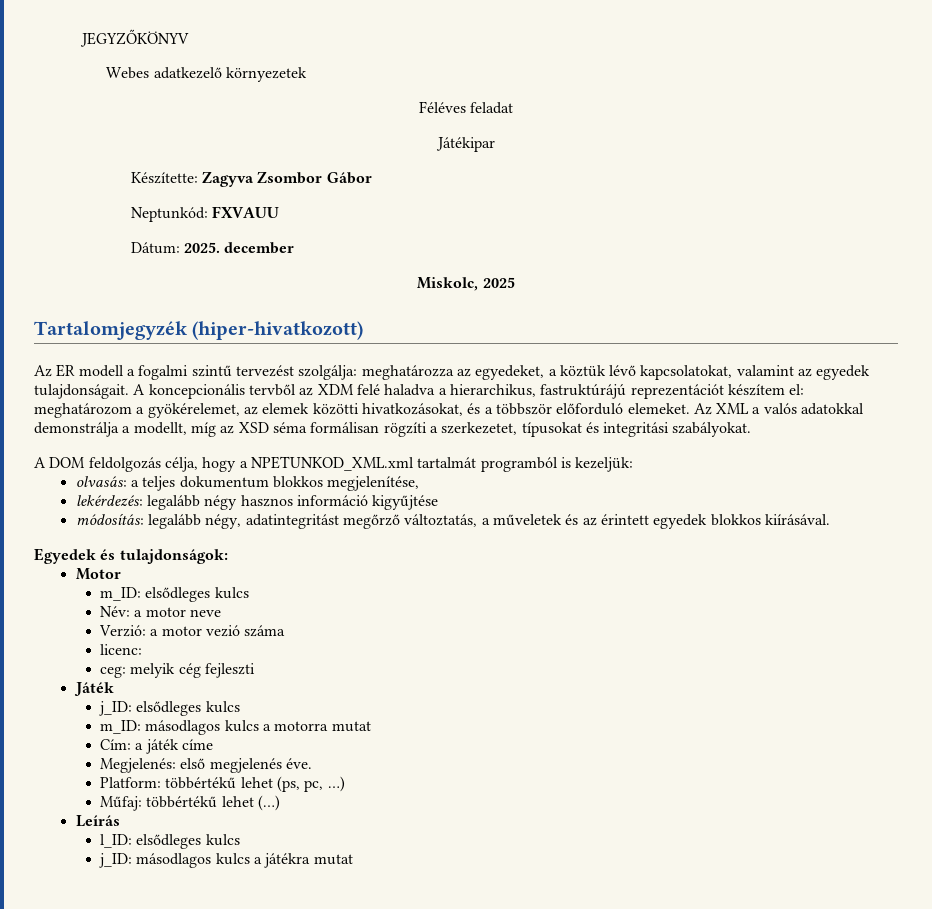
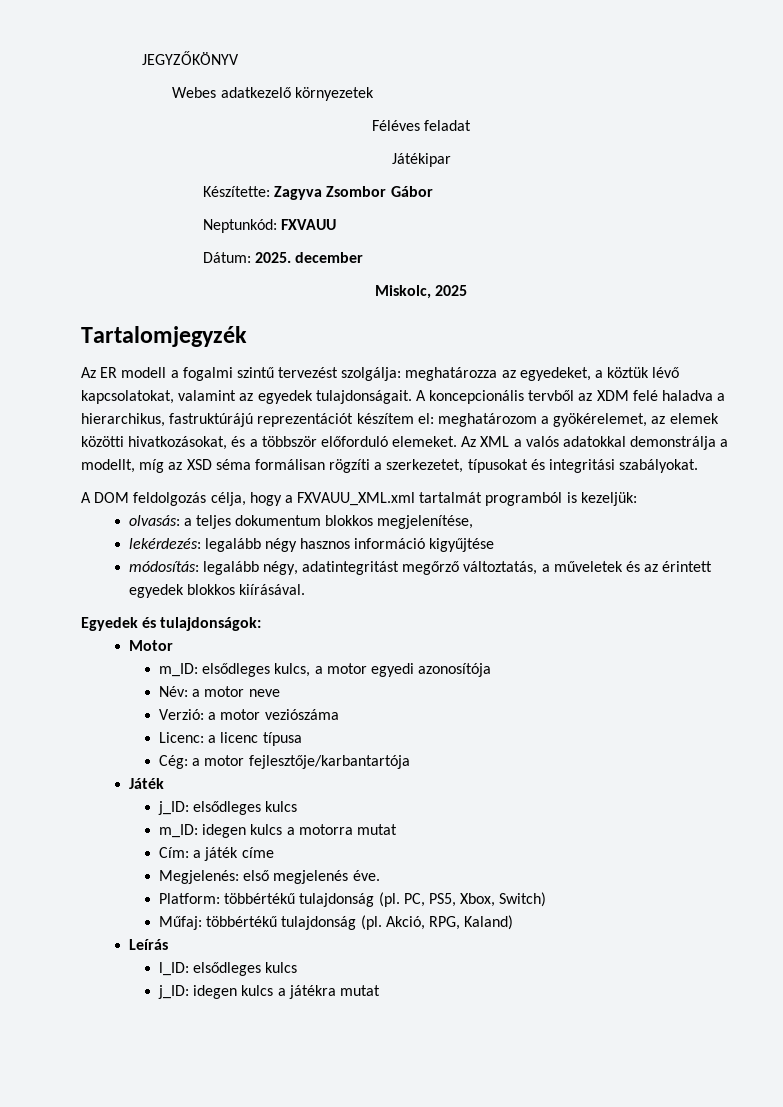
[192,321,364,340] (hiper-hivatkozott) -> (247, 336) none
[250,456,414,471] NPETUNKOD_XML.xml -> [297,492,416,506] FXVAUU_XML.xml
[214,587,249,599] kulcs -> [274,663,492,677] kulcs, a motor egyedi azonosítója
[205,625,286,637] [99,644,142,655] [99,663,255,678] vezió száma // licenc: // ceg: melyik cég fejleszti -> [264,709,339,720] [159,732,302,746] [159,755,410,769] veziószáma // Licenc: a licenc típusa // Cég: a motor fejlesztője/karbantartója
[145,720,221,735] másodlagos -> [202,824,247,838] idegen
[240,776,345,792] [99,795,280,811] lehet (ps, pc, …) // Műfaj: többértékű lehet (…) -> [299,892,547,907] [159,915,514,930] tulajdonság (pl. PC, PS5, Xbox, Switch) // Műfaj: többértékű tulajdonság (pl. Akció, RPG, Kaland)
[136,853,212,868] másodlagos -> [193,985,238,999] idegen

